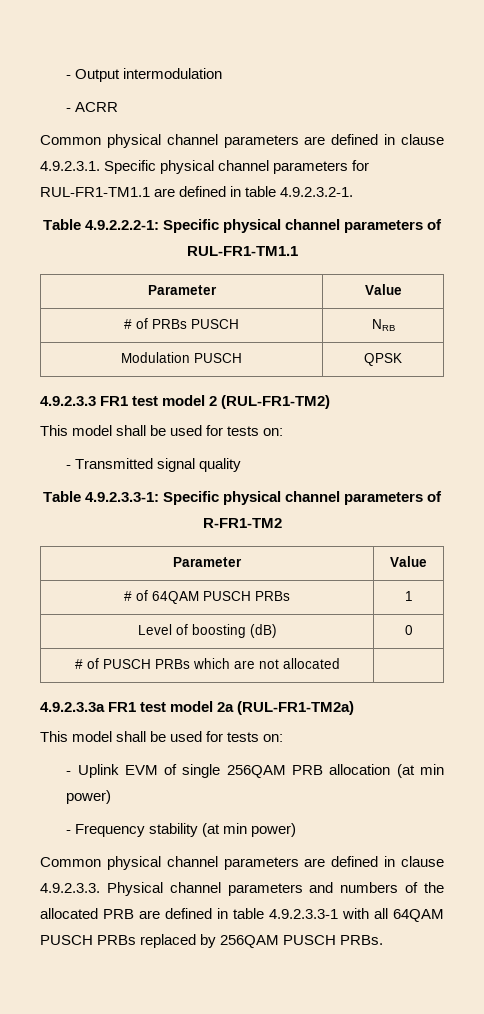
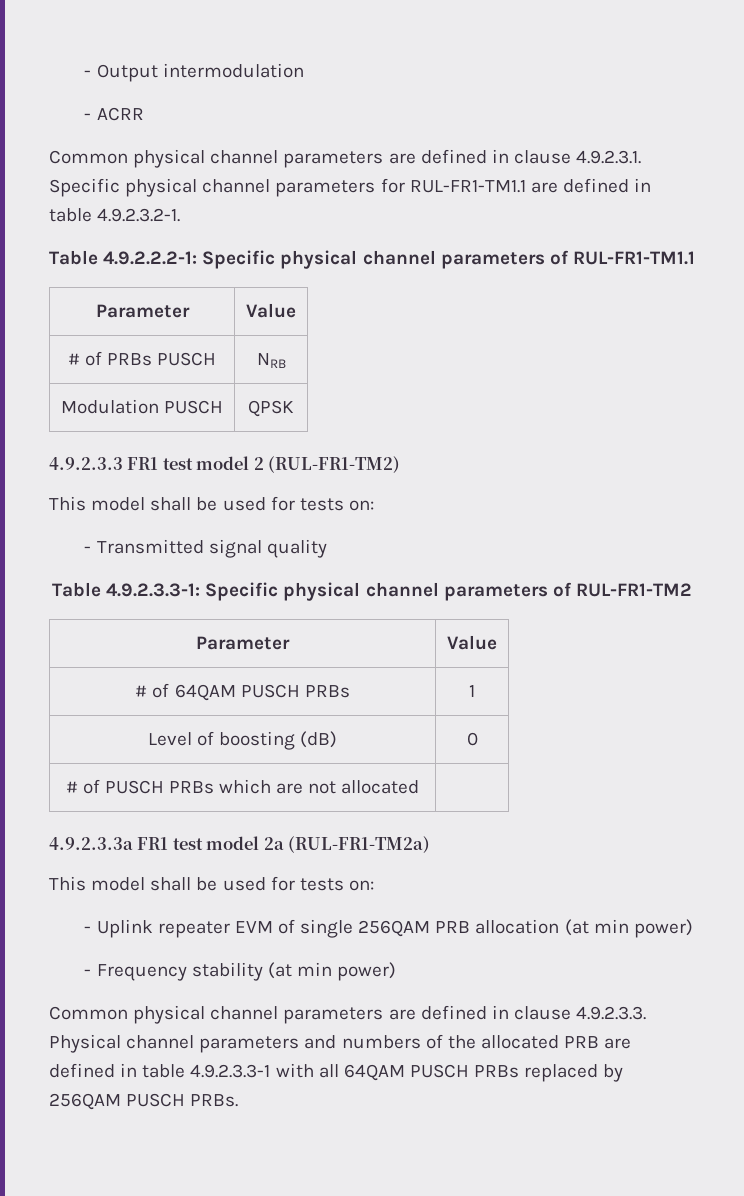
[202,518,282,528] R-FR1-TM2 -> [575,583,692,597] RUL-FR1-TM2
(119, 771) none -> [157,921,230,938] repeater

